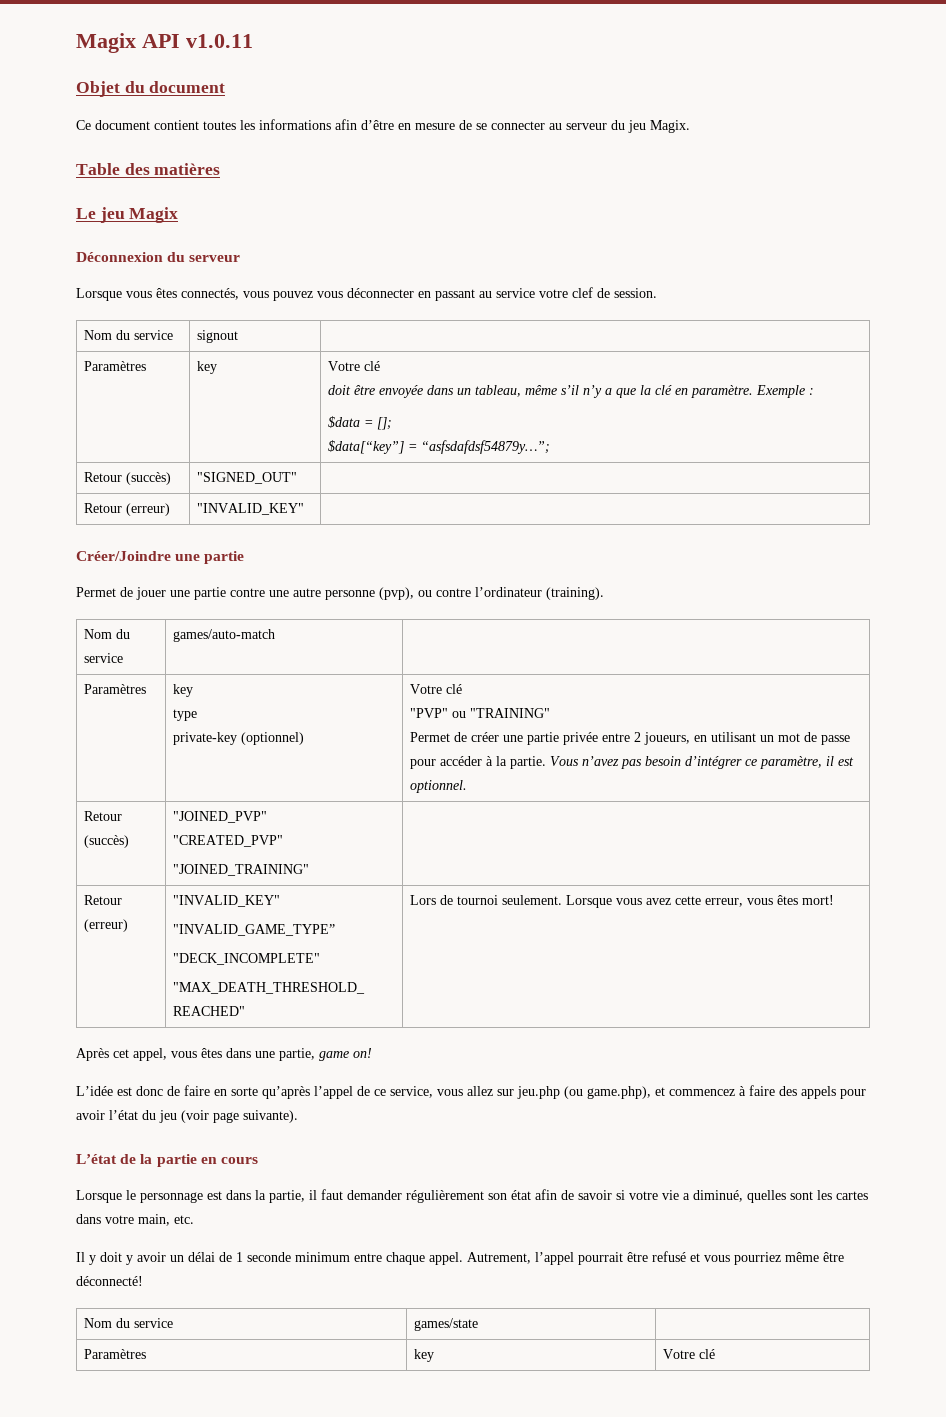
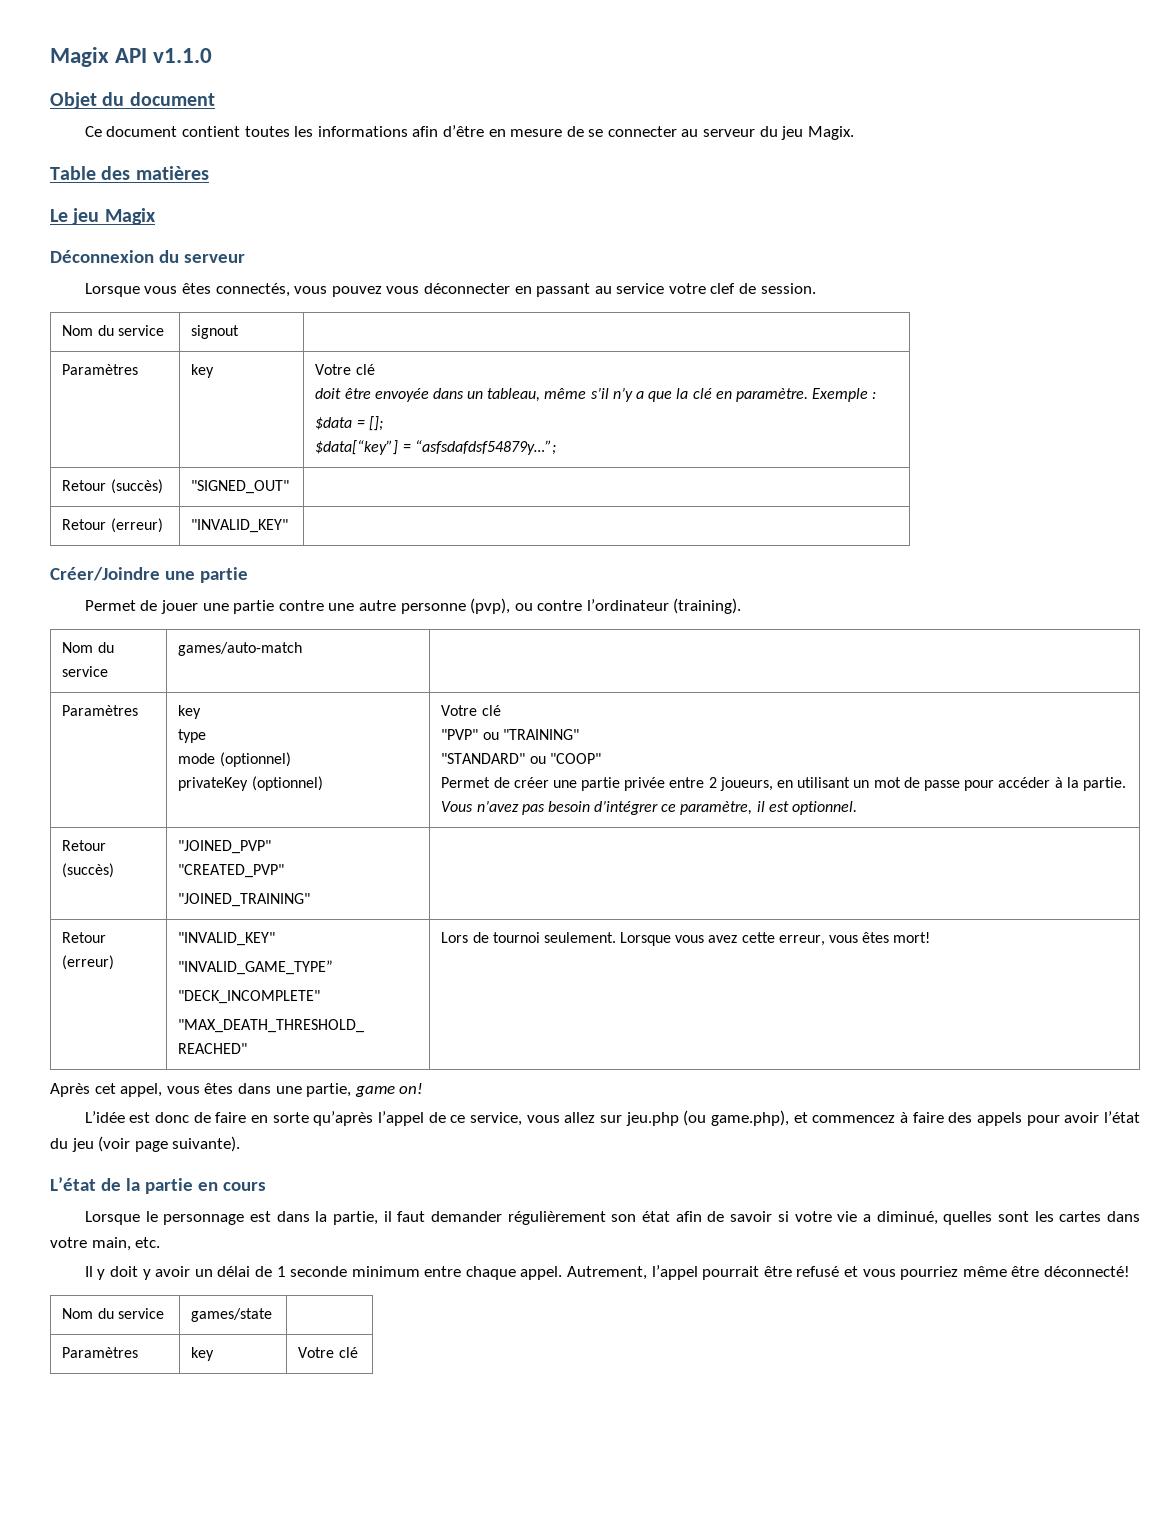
[186,34,253,48] v1.0.11 -> [153,48,213,63] v1.1.0
[172,732,237,745] private-key -> [178,752,291,767] [178,777,249,791] mode (optionnel) // privateKey
(550, 713) none -> [441,753,601,764] // "STANDARD" ou "COOP"

